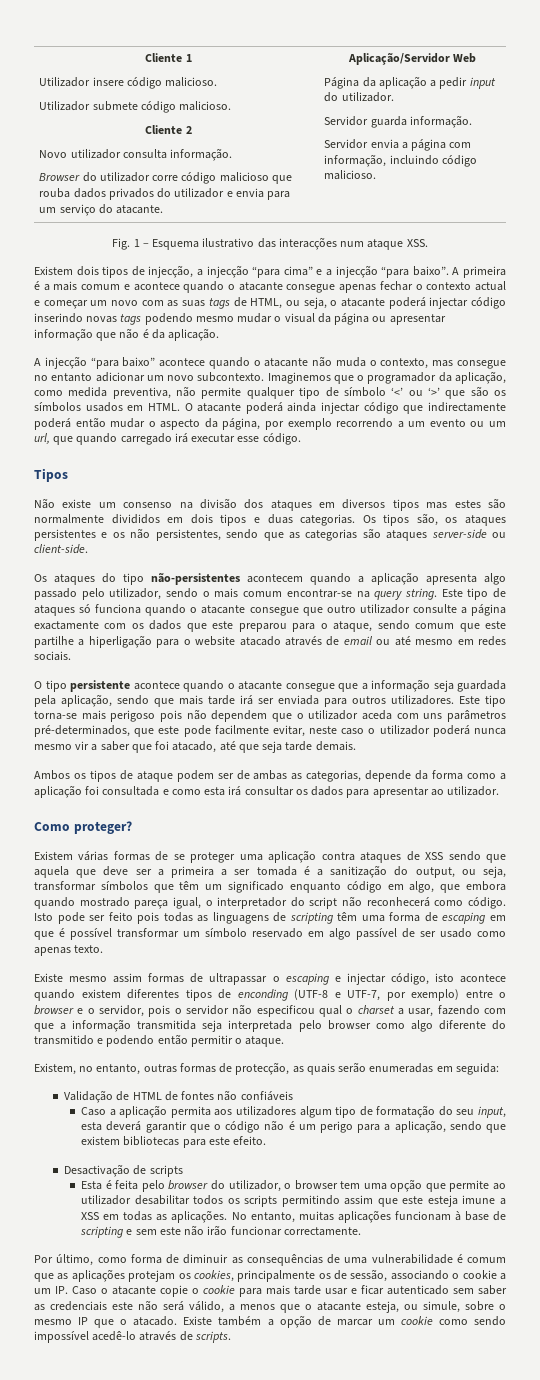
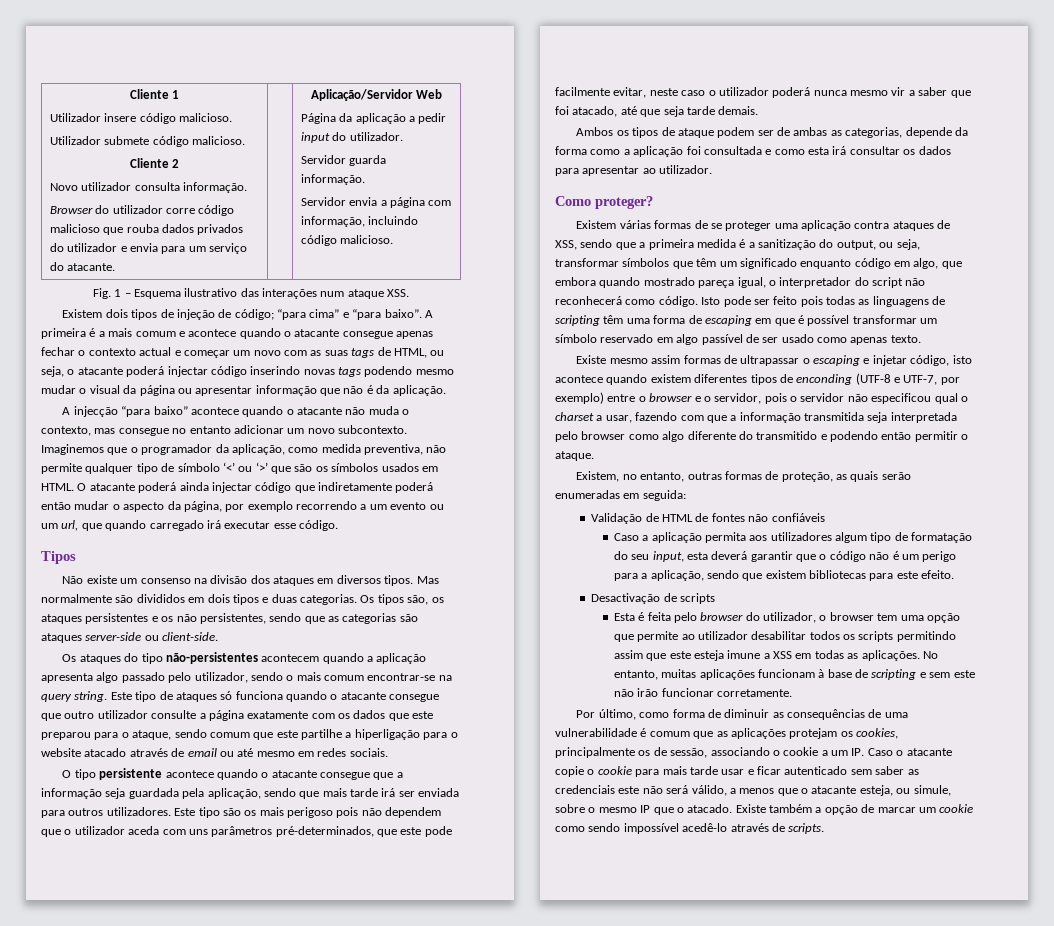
[278,237,337,250] interacções -> [262,288,318,299] interações
[148,265,249,278] injecção, a injecção -> [176,309,274,320] injeção de código;
[326,265,378,278] a injecção -> (349, 315) none
[427,402,506,412] indirectamente -> [318,482,392,491] indiretamente
[392,498,506,511] [34,514,104,524] tipos mas estes são normalmente -> [384,575,439,586] [41,594,134,603] tipos. Mas normalmente são
[34,621,99,630] exactamente -> [247,711,309,719] exatamente
[34,711,77,720] torna-se -> [222,808,257,816] são os
[425,851,506,863] [34,866,297,878] XSS sendo que aquela que deve ser a primeira a ser tomada -> [555,239,736,250] XSS, sendo que a primeira medida
[346,973,386,985] injectar -> [872,355,907,366] injetar
[235,1062,290,1075] protecção, -> [781,472,833,482] proteção,
[283,1227,361,1236] correctamente. -> [716,689,792,697] corretamente.

